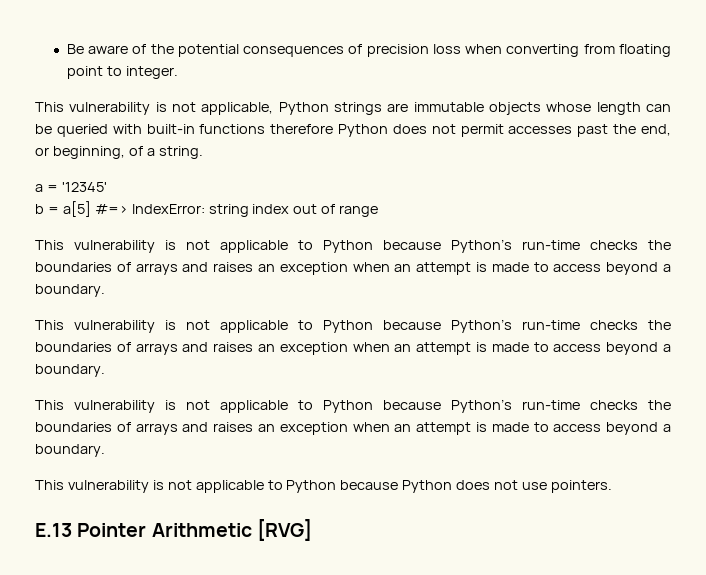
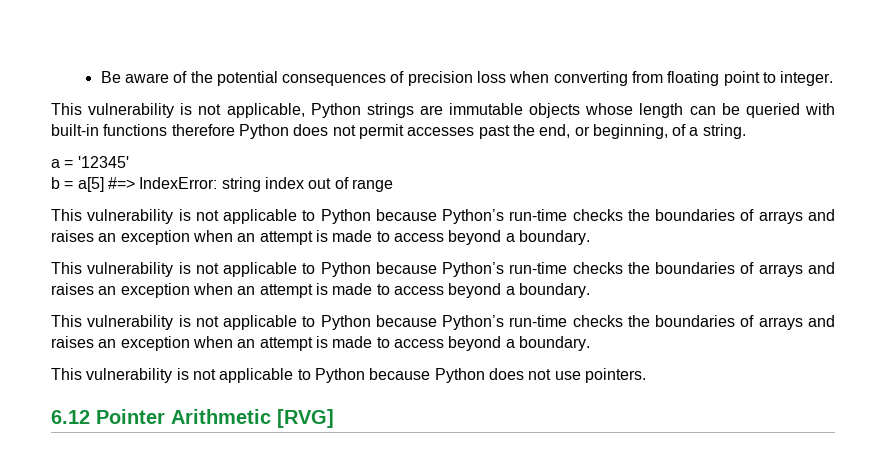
[35,523,72,537] E.13 -> [51,410,90,424] 6.12

